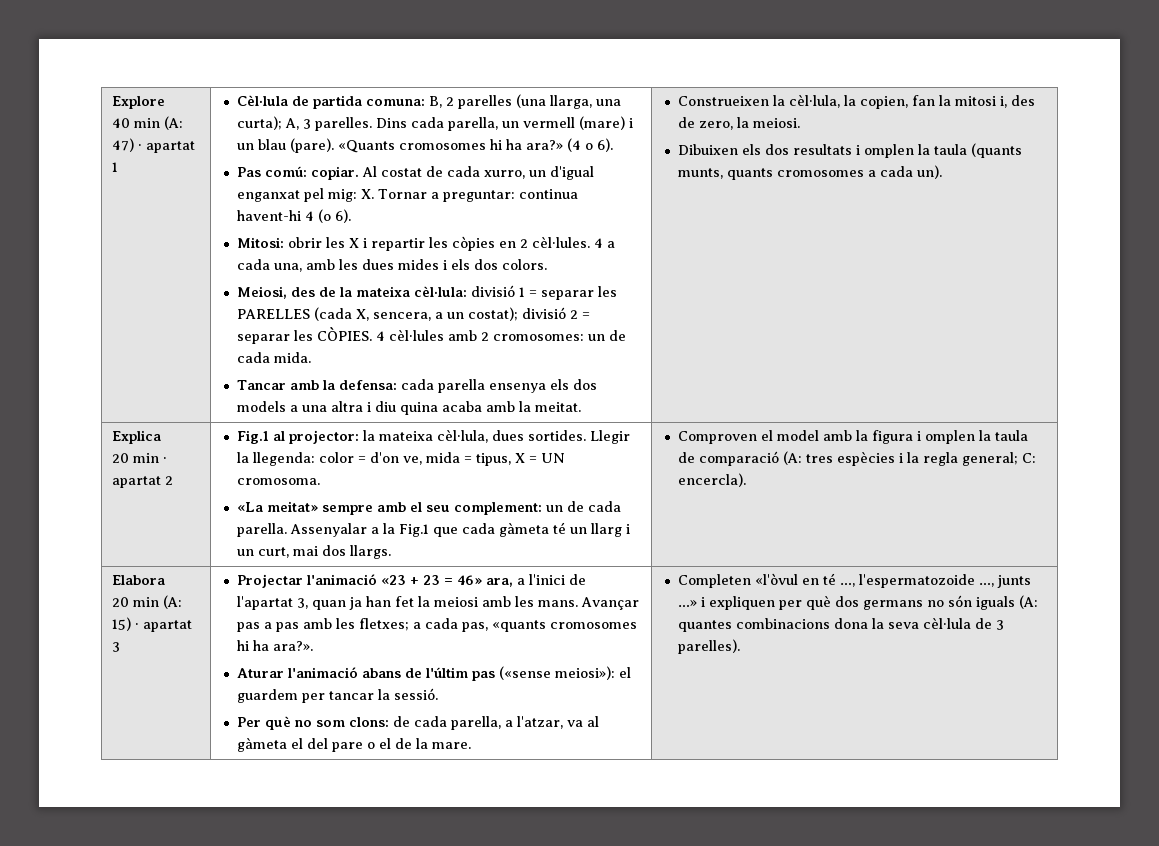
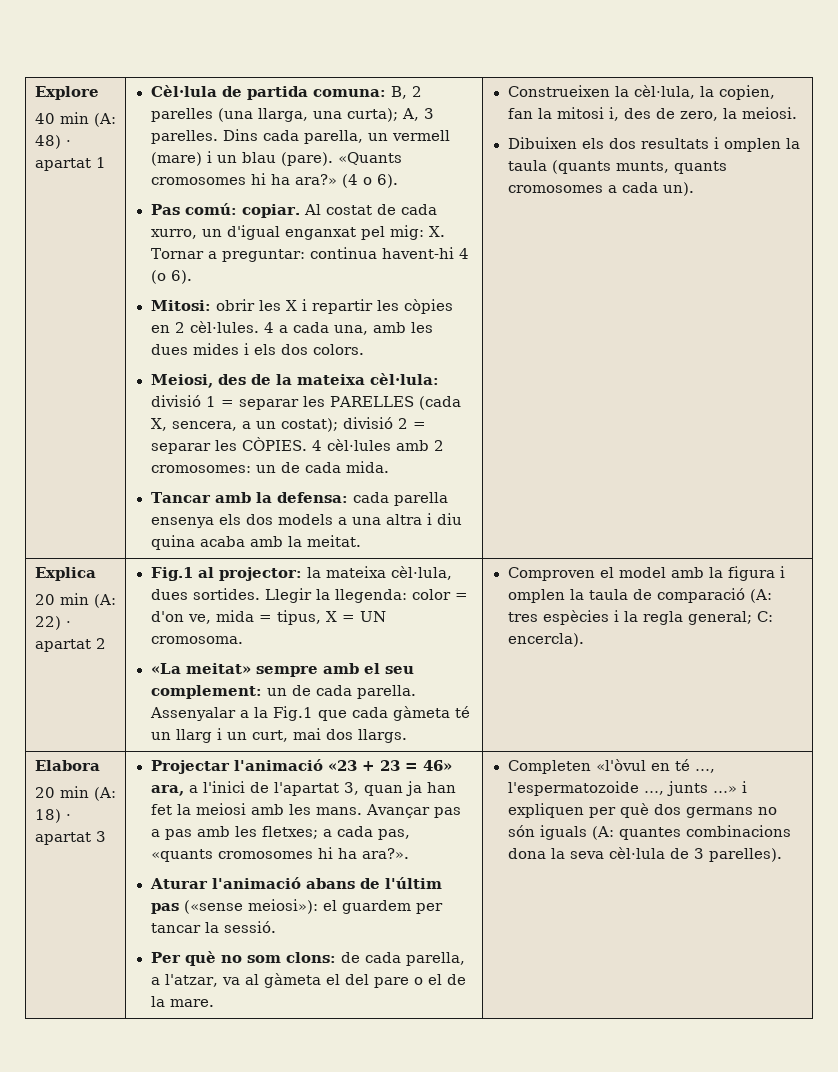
[112,138,135,152] 47) -> [34,135,61,149] 48)
(160, 458) none -> [93,594,116,608] [34,616,61,630] (A: 22)
[112,617,132,631] 15) -> [34,809,61,823] 18)

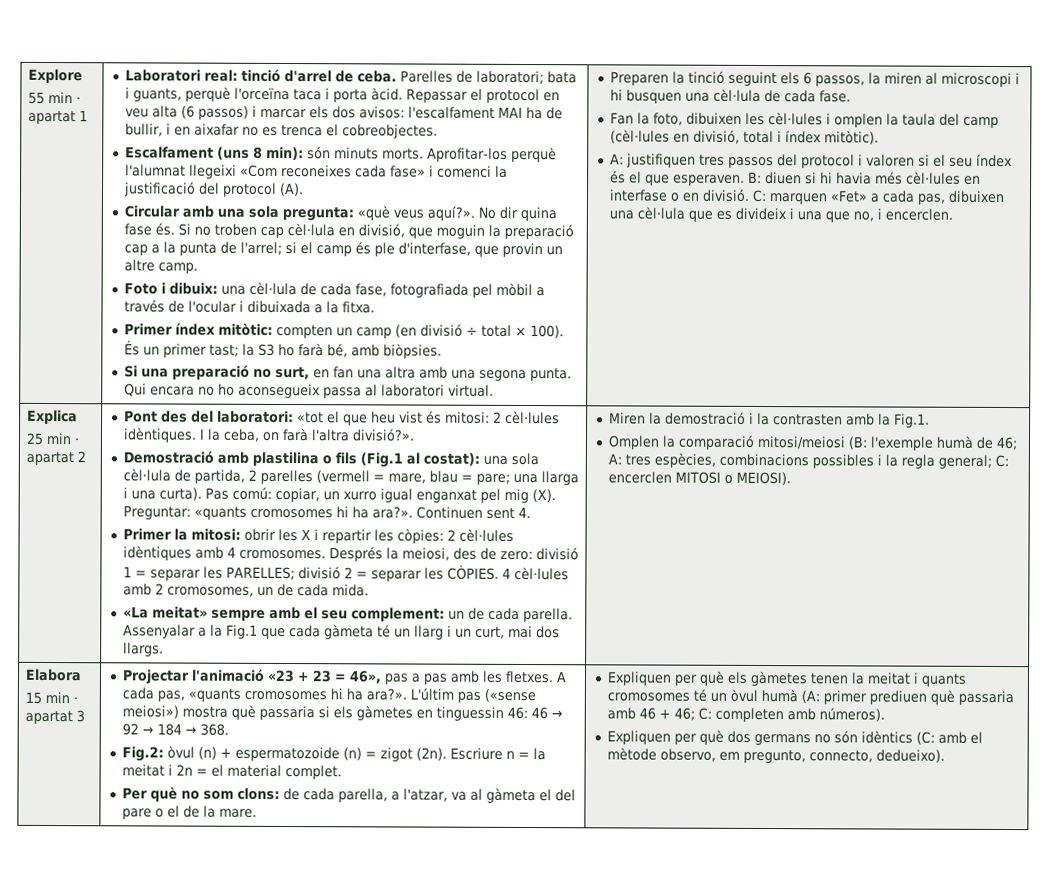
[34,112,116,127] [34,135,61,149] 40 min (A: 48) -> [27,91,73,104] 55 min
[150,85,422,100] [150,108,434,122] [150,129,450,144] [150,151,402,166] [150,173,398,188] [150,203,437,218] [150,225,445,240] [150,247,469,262] [150,270,192,284] [150,300,211,311] Cèl·lula de partida comuna: B, 2 parelles (una llarga, una curta); A, 3 parelles. Dins cada parella, un vermell (mare) i un blau (pare). «Quants cromosomes hi ha ara?» (4 o 6). // Pas comú: copiar. Al costat de cada xurro, un d'igual enganxat pel mig: X. Tornar a preguntar: continua havent-hi 4 (o 6). // Mitosi: -> [124,68,577,85] [124,86,560,104] [124,105,563,120] [124,123,438,139] [124,146,557,163] [124,164,508,179] [122,181,304,197] [123,205,557,222] [123,222,574,240] [123,241,563,258] [123,259,198,274] [123,281,545,298] [123,299,375,314] [123,322,564,339] [123,340,442,359] [123,364,572,382] [123,383,494,399] [609,70,1020,88] [609,88,851,104] [609,112,999,128] [609,129,879,145] [609,153,1013,169] [609,170,981,186] [608,188,1005,205] [608,206,953,223] [26,409,78,425] [25,432,79,445] [25,451,86,466] [123,410,560,426] [122,427,415,443] [122,450,539,468] [122,468,579,486] [122,486,556,504] [122,505,531,520] [122,528,241,541] Laboratori real: tinció d'arrel de ceba. Parelles de laboratori; bata i guants, perquè l'orceïna taca i porta àcid. Repassar el protocol en veu alta (6 passos) i marcar els dos avisos: l'escalfament MAI ha de bullir, i en aixafar no es trenca el cobreobjectes. // Escalfament (uns 8 min): són minuts morts. Aprofitar-los perquè l'alumnat llegeixi «Com reconeixes cada fase» i comenci la justificació del protocol (A). // Circular amb una sola pregunta: «què veus aquí?». No dir quina fase és. Si no troben cap cèl·lula en divisió, que moguin la preparació cap a la punta de l'arrel; si el camp és ple d'interfase, que provin un altre camp. // Foto i dibuix: una cèl·lula de cada fase, fotografiada pel mòbil a través de l'ocular i dibuixada a la fitxa. // Primer índex mitòtic: compten un camp (en divisió ÷ total × 100). És un primer tast; la S3 ho farà bé, amb biòpsies. // Si una preparació no surt, en fan una altra amb una segona punta. Qui encara no ho aconsegueix passa al laboratori virtual. | Preparen la tinció seguint els 6 passos, la miren al microscopi i hi busquen una cèl·lula de cada fase. // Fan la foto, dibuixen les cèl·lules i omplen la taula del camp (cèl·lules en divisió, total i índex mitòtic). // A: justifiquen tres passos del protocol i valoren si el seu índex és el que esperaven. B: diuen si hi havia més cèl·lules en interfase o en divisió. C: marquen «Fet» a cada pas, dibuixen una cèl·lula que es divideix i una que no, i encerclen. // Explica // 25 min · apartat 2 | Pont des del laboratori: «tot el que heu vist és mitosi: 2 cèl·lules idèntiques. I la ceba, on farà l'altra divisió?». // Demostració amb plastilina o fils (Fig.1 al costat): una sola cèl·lula de partida, 2 parelles (vermell = mare, blau = pare; una llarga i una curta). Pas comú: copiar, un xurro igual enganxat pel mig (X). Preguntar: «quants cromosomes hi ha ara?». Continuen sent 4. // Primer la mitosi:
[403,299,453,314] [150,321,433,335] [150,343,364,355] [150,373,439,388] còpies en 2 cèl·lules. 4 a cada una, amb les dues mides i els dos colors. // Meiosi, des de la mateixa cèl·lula: -> [396,528,514,544] [122,545,533,562] còpies: 2 cèl·lules idèntiques amb 4 cromosomes. Després la meiosi, des de zero:
[329,396,461,410] [150,418,338,432] PARELLES (cada X, sencera, a un costat); -> [225,566,295,581] PARELLES;
[150,465,251,473] cromosomes: -> [166,586,254,597] cromosomes,
[150,492,448,506] [150,513,462,528] [150,535,361,550] [507,85,775,100] [507,107,797,121] [507,137,800,152] [507,160,727,174] [507,182,694,196] [34,567,96,581] [34,593,116,608] [34,616,71,630] [34,638,106,652] [150,566,452,581] [150,588,468,603] [150,610,386,625] [150,636,243,644] // Tancar amb la defensa: cada parella ensenya els dos models a una altra i diu quina acaba amb la meitat. | Construeixen la cèl·lula, la copien, fan la mitosi i, des de zero, la meiosi. // Dibuixen els dos resultats i omplen la taula (quants munts, quants cromosomes a cada un). // Explica // 20 min (A: 22) · apartat 2 | Fig.1 al projector: la mateixa cèl·lula, dues sortides. Llegir la llegenda: color = d'on ve, mida = tipus, X = UN cromosoma. -> (369, 590) none
[507,566,785,581] [507,588,772,603] [507,610,609,625] Comproven el model amb la figura i omplen la taula de comparació (A: tres espècies -> [608,411,930,428] [607,434,1017,451] [607,452,874,469] Miren la demostració i la contrasten amb la Fig.1. // Omplen la comparació mitosi/meiosi (B: l'exemple humà de 46; A: tres espècies, combinacions possibles
[507,633,584,647] [34,760,100,771] [34,786,116,801] [34,809,61,823] encercla). // Elabora // 20 min (A: 18) -> [607,471,791,486] [24,668,82,682] [24,691,70,704] encerclen MITOSI o MEIOSI). // Elabora // 15 min
[422,760,452,771] [150,781,456,796] [150,803,430,818] 46» ara, a l'inici de l'apartat 3, quan ja han fet la meiosi amb les mans. Avançar -> [348,670,382,684] 46»,
[261,826,332,839] fletxes; a -> [504,670,567,684] fletxes. A
[149,877,442,889] [150,899,443,914] [150,921,276,933] // Aturar l'animació abans de l'últim pas («sense meiosi»): el guardem per tancar la sessió. -> [409,687,536,703] [121,704,563,721] [121,723,229,736] [121,745,546,762] [121,764,342,780] L'últim pas («sense meiosi») mostra què passaria si els gàmetes en tinguessin 46: 46 → 92 → 184 → 368. // Fig.2: òvul (n) + espermatozoide (n) = zigot (2n). Escriure n = la meitat i 2n = el material complet.
[507,759,715,774] [507,781,747,796] [507,803,584,818] Completen «l'òvul en té …, l'espermatozoide …, junts …» i expliquen -> [606,670,967,687] [606,688,1014,706] [606,707,885,723] [606,730,671,745] Expliquen per què els gàmetes tenen la meitat i quants cromosomes té un òvul humà (A: primer prediuen què passaria amb 46 + 46; C: completen amb números). // Expliquen
[539,825,791,840] [507,847,782,862] iguals (A: quantes combinacions dona la seva cèl·lula de 3 parelles). -> [860,730,983,745] [606,747,945,764] idèntics (C: amb el mètode observo, em pregunto, connecto, dedueixo).

